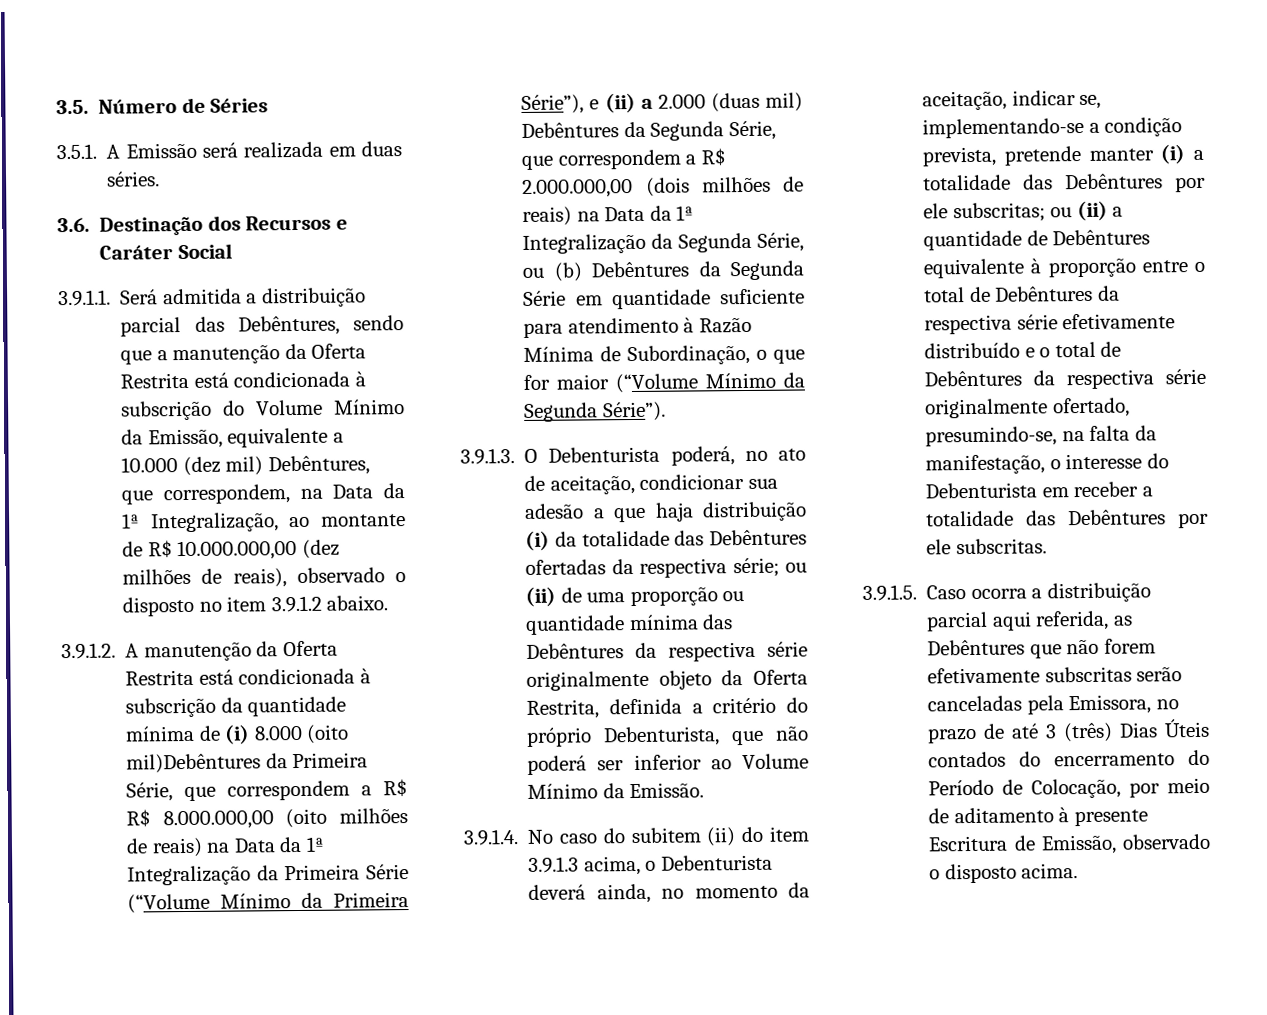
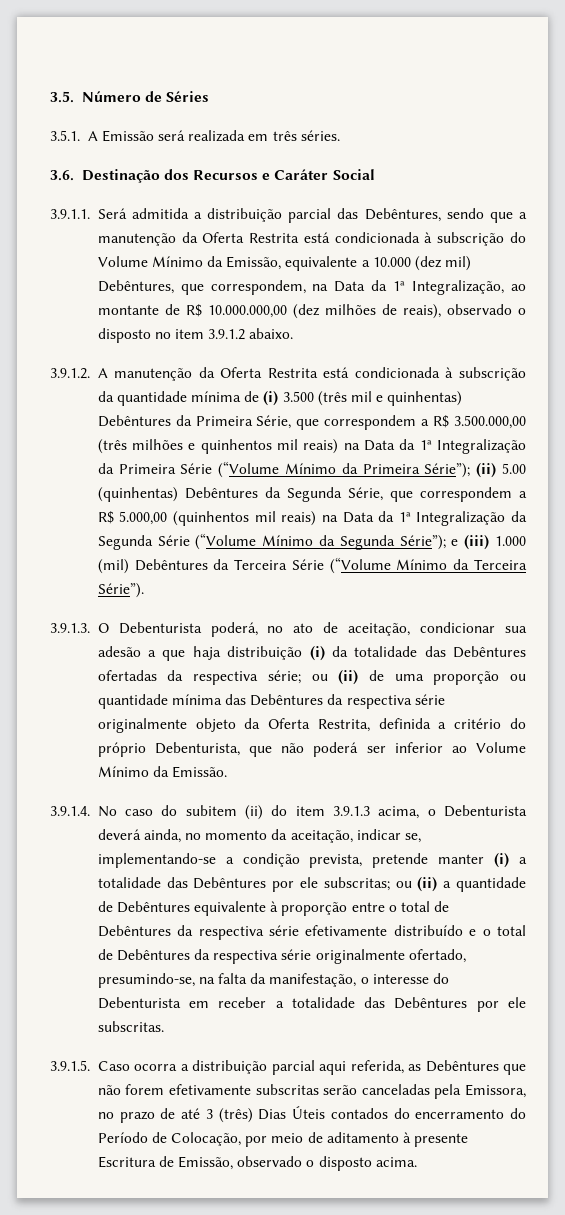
[361,141,402,157] duas -> [272,131,297,141] três
[253,724,350,744] [126,753,262,774] 8.000 (oito mil)Debêntures -> [282,391,463,406] [97,415,171,427] 3.500 (três mil e quinhentas) Debêntures
[126,808,408,830] [126,838,149,854] R$ 8.000.000,00 (oito milhões de -> [454,415,526,429] [97,439,299,454] 3.500.000,00 (três milhões e quinhentos mil
[521,92,803,114] Série”), e (ii) a 2.000 (duas mil) -> [424,463,526,478] [97,487,178,502] Série”); (ii) 5.00 (quinhentas)
[522,176,804,198] 2.000.000,00 (dois milhões de -> [119,511,276,526] 5.000,00 (quinhentos mil
[757,232,804,252] [522,260,804,282] [523,288,805,310] [523,316,752,338] [523,344,805,366] [523,372,805,394] [524,402,599,422] Série, ou (b) Debêntures da Segunda Série em quantidade suficiente para atendimento à Razão Mínima de Subordinação, o que for maior (“Volume Mínimo da Segunda -> [157,533,526,550] [97,557,527,574] Série (“Volume Mínimo da Segunda Série”); e (iii) 1.000 (mil) Debêntures da Terceira Série (“Volume Mínimo da Terceira

